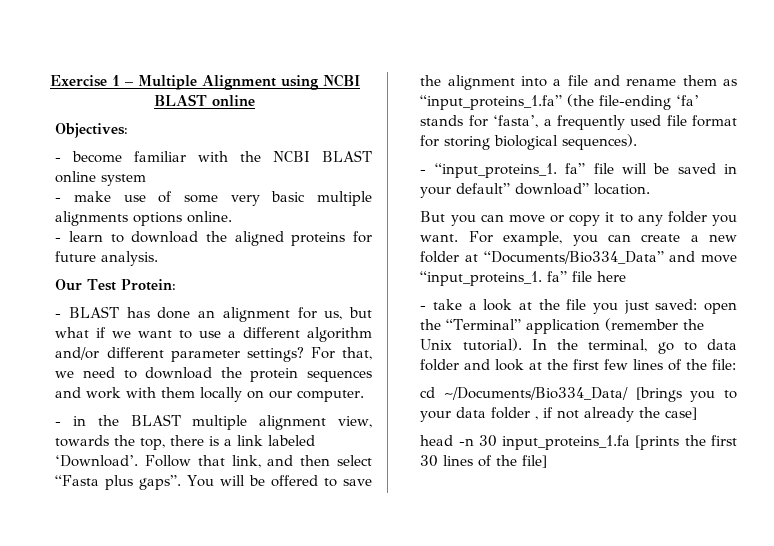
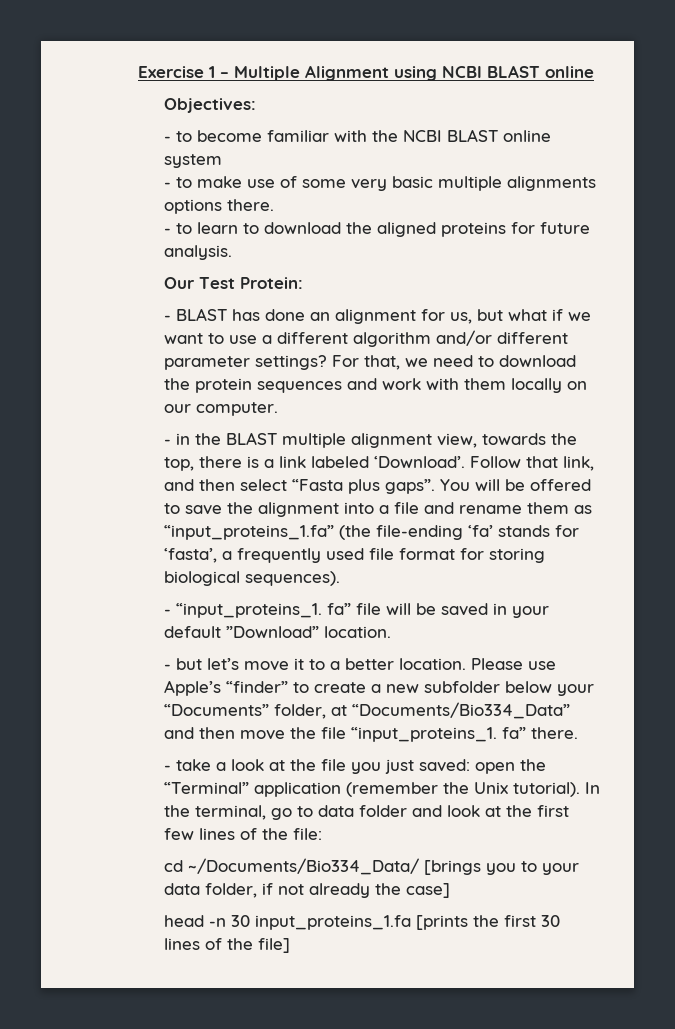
(62, 159) none -> [176,131,193,142] to
(62, 199) none -> [176,177,193,188] to
[187,211,233,223] [55,237,62,242] online. // - -> [227,199,275,211] [164,223,193,234] there. // - to
[456,183,590,195] default” download” -> [164,626,320,638] default ”Download”
[420,211,737,226] [420,231,737,246] [420,251,737,264] [420,271,627,286] But you can move or copy it to any folder you want. For example, you can create a new folder at “Documents/Bio334_Data” and move “input_proteins_1. fa” file here -> [164,658,557,671] [164,680,595,696] [164,702,571,719] [164,727,579,742] - but let’s move it to a better location. Please use Apple’s “finder” to create a new subfolder below your “Documents” folder, at “Documents/Bio334_Data” and then move the file “input_proteins_1. fa” there.
[491,407,539,420] folder , -> [205,883,258,898] folder,

